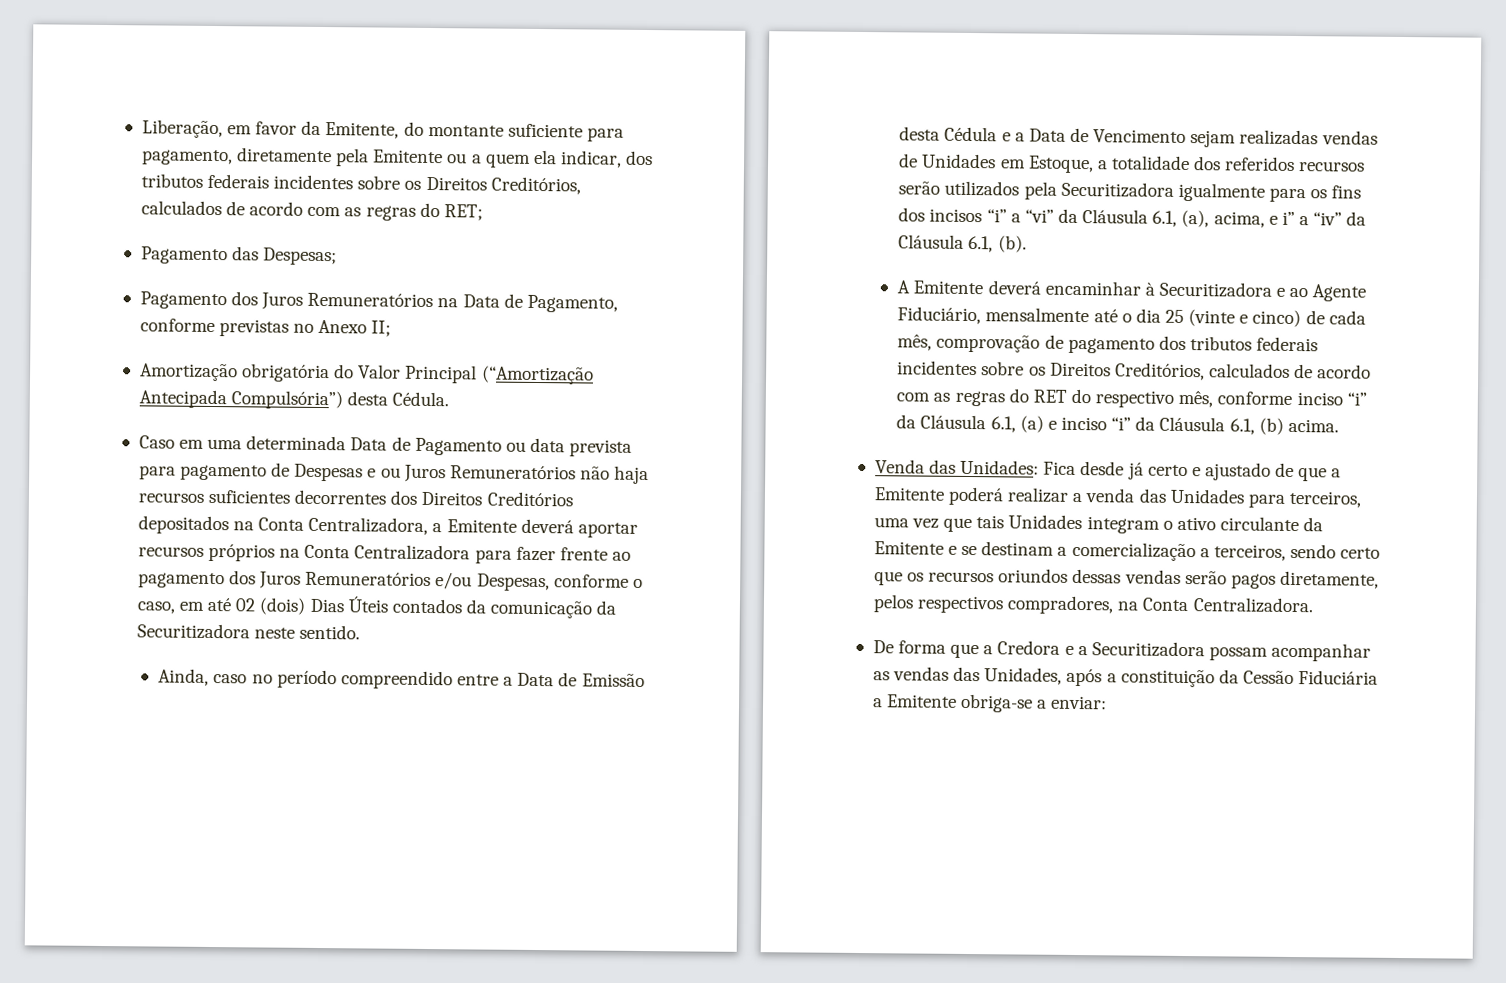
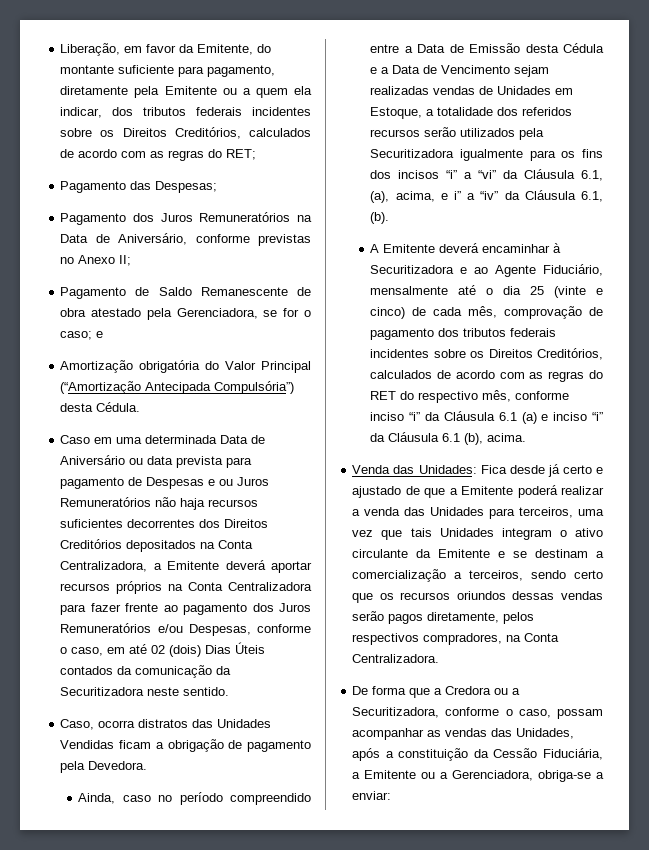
[526,294,618,313] Pagamento, -> [118,233,188,245] Aniversário,
(392, 328) none -> [60,287,311,299] [60,308,311,320] [60,331,104,340] // Pagamento de Saldo Remanescente de obra atestado pela Gerenciadora, se for o caso; e
[414,437,502,456] Pagamento -> [60,455,126,465] Aniversário
(361, 632) none -> [60,719,272,730] [60,739,311,752] [60,761,148,773] // Caso, ocorra distratos das Unidades Vendidas ficam a obrigação de pagamento pela Devedora.
[990,416,1016,433] 6.1, -> [498,412,517,421] 6.1
[1229,417,1284,435] 6.1, (b) -> [442,433,484,445] 6.1 (b),
[1064,641,1205,658] e a Securitizadora -> [494,688,521,695] [352,707,551,718] ou a Securitizadora, conforme o caso,
[1298,670,1379,685] [872,694,958,708] Fiduciária a Emitente -> [543,748,603,760] [352,770,534,781] Fiduciária, a Emitente ou a Gerenciadora,

